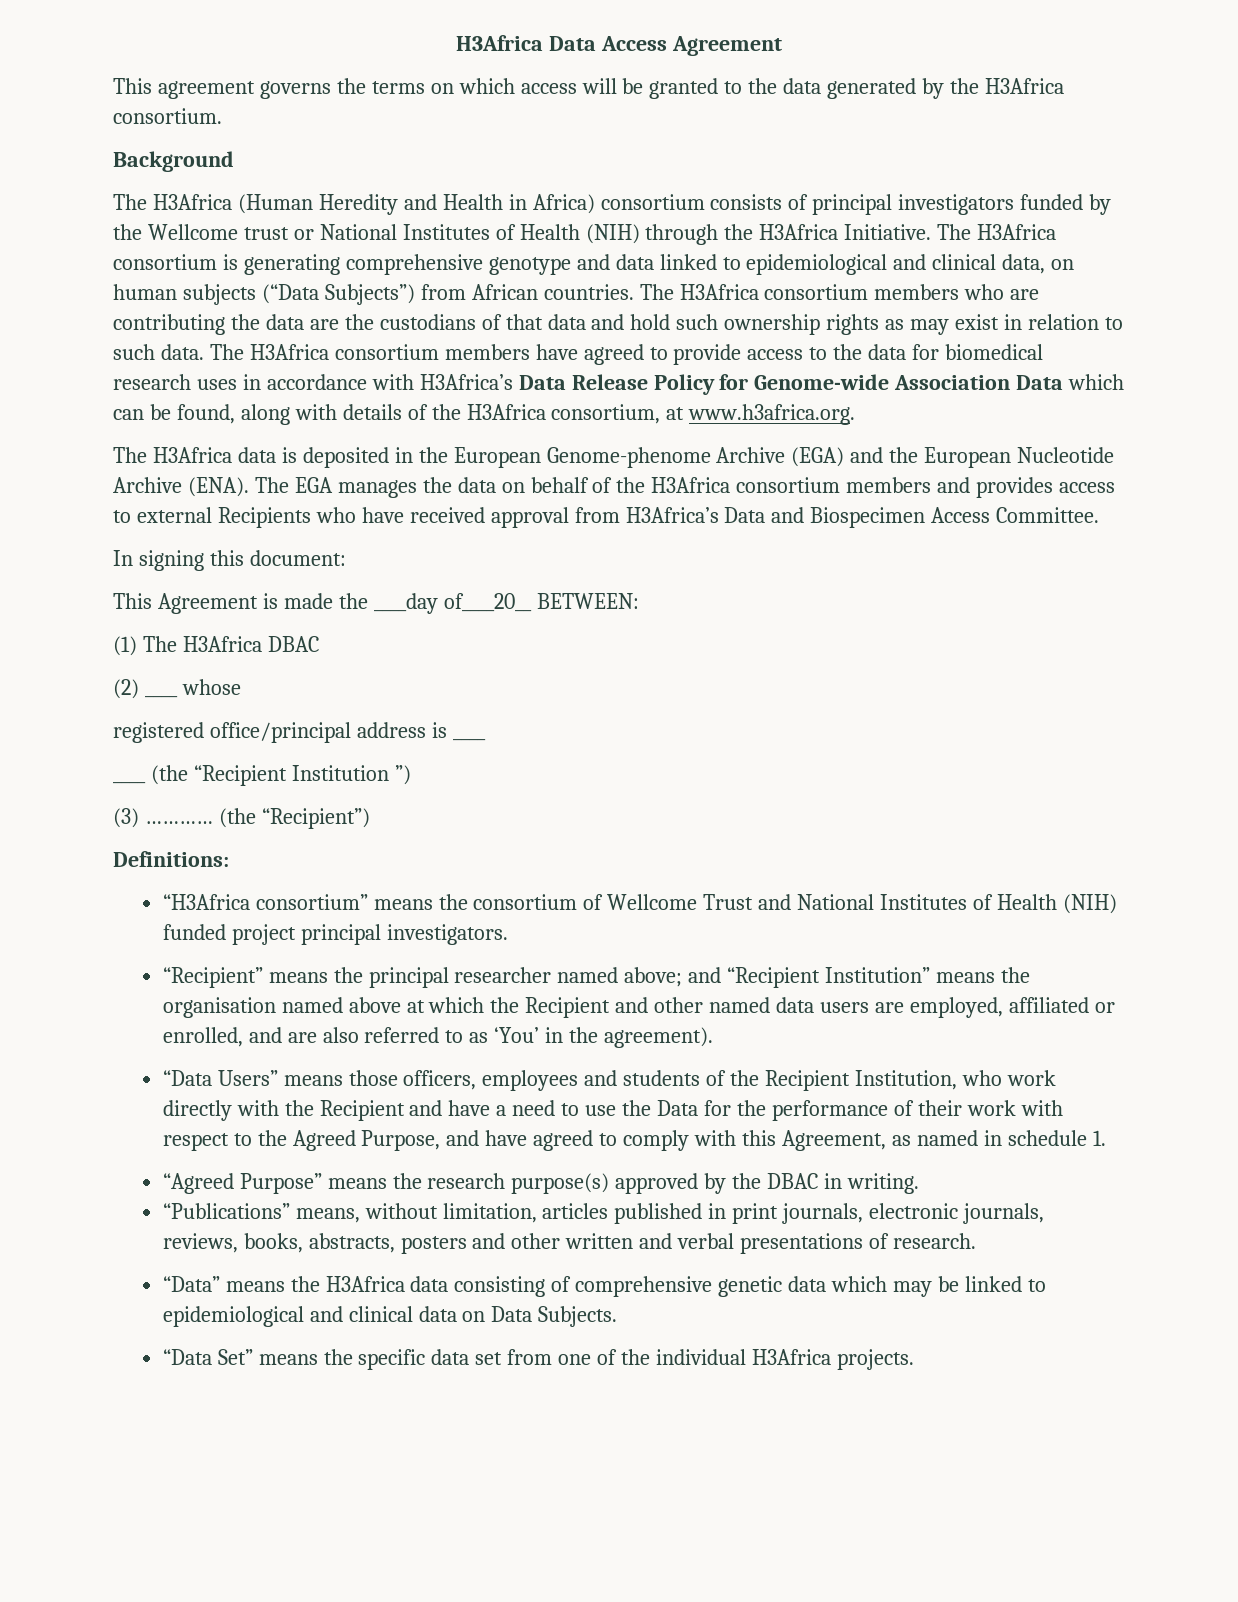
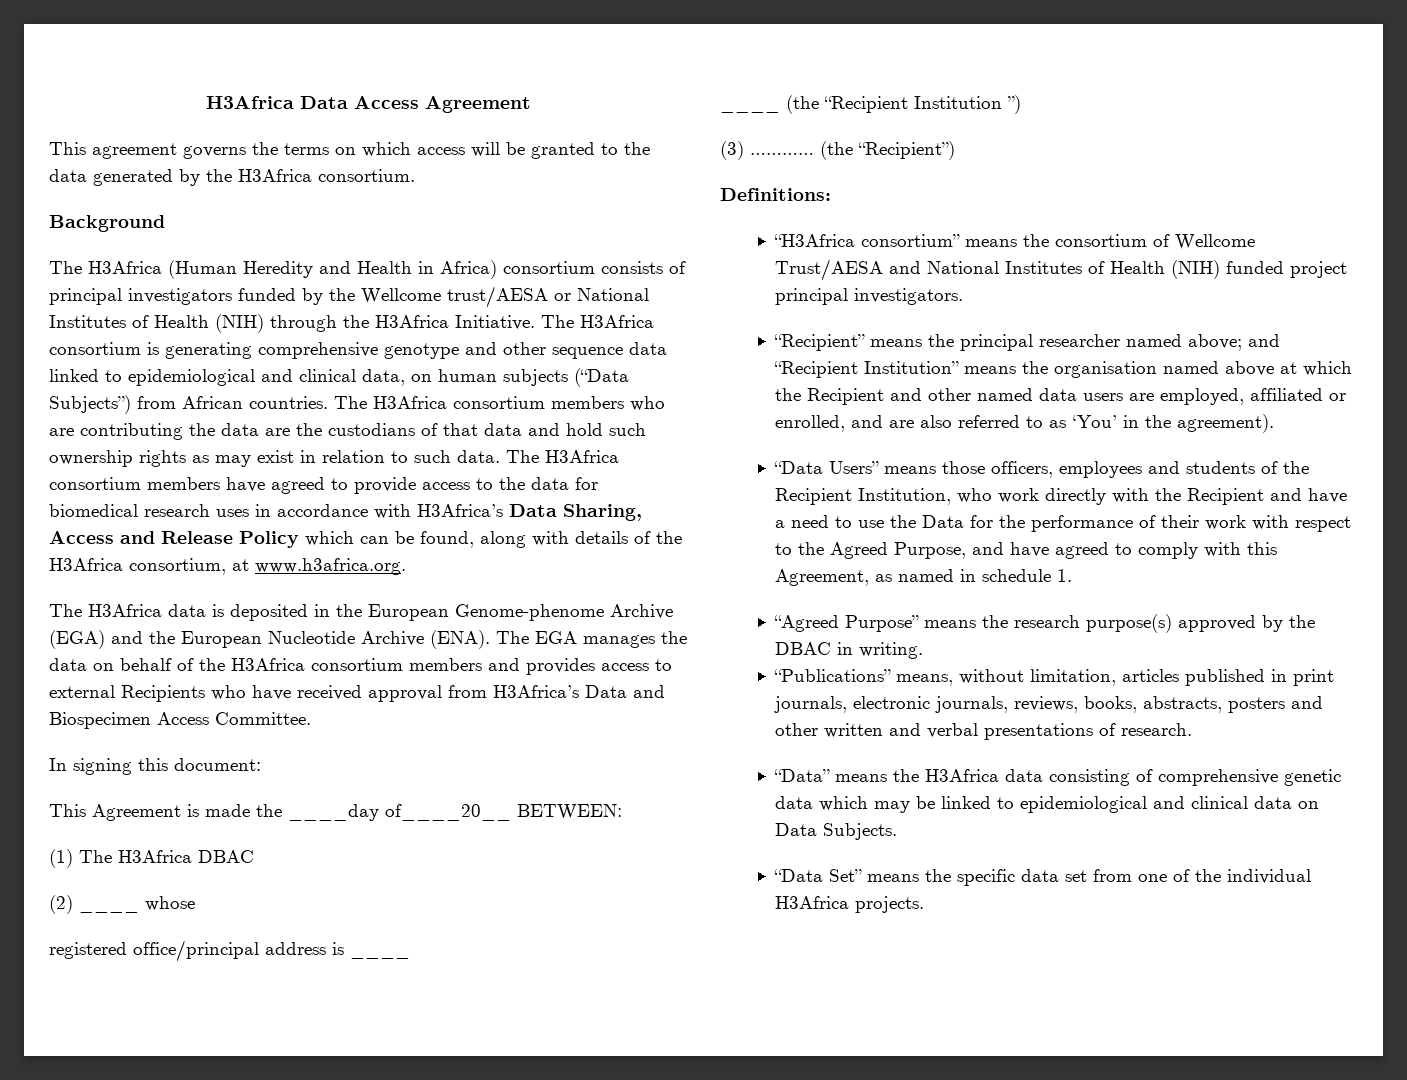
[243,227,289,240] trust -> [447,286,548,308] trust/AESA
(610, 262) none -> [503,342,623,359] other sequence
[571,374,1064,395] Release Policy for Genome-wide Association Data -> [563,504,642,521] [49,531,299,548] Sharing, Access and Release Policy
[703,894,754,910] Trust -> [774,259,883,281] Trust/AESA

